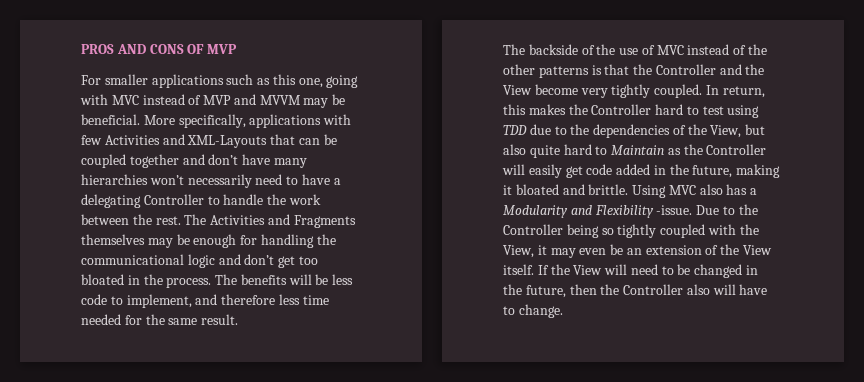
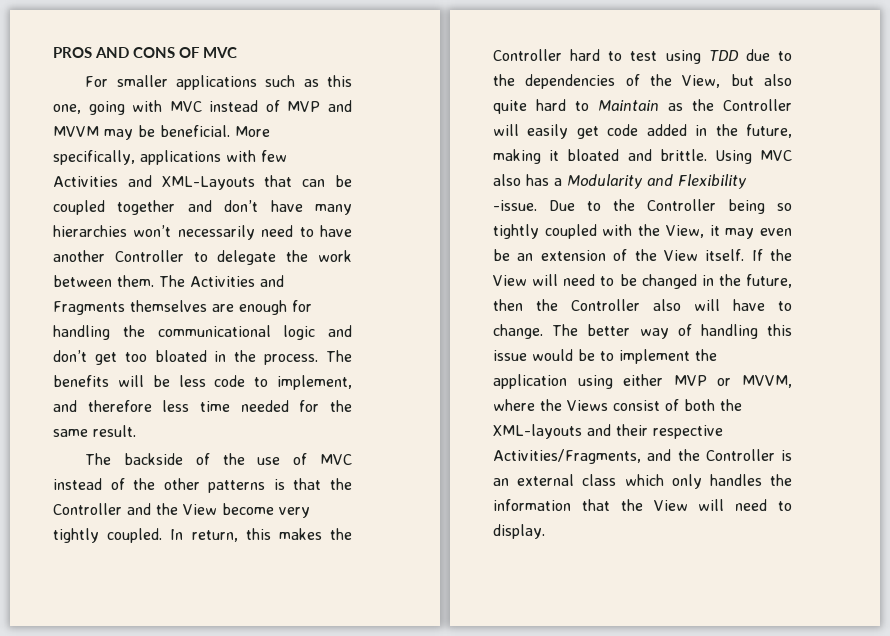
[207,44,238,54] MVP -> [203,47,238,58] MVC
[333,178,341,185] [81,194,141,208] a delegating -> [53,250,105,262] another
[223,194,264,205] handle -> [217,250,277,265] delegate
[132,214,181,225] the rest. -> [117,275,154,287] them.
[147,234,190,248] may be -> [212,304,234,312] are
(563, 311) none -> [552,324,792,339] [493,349,717,364] [493,374,792,389] [493,399,742,411] [493,424,723,439] [493,449,792,464] [493,474,792,489] [493,499,792,511] [493,524,545,539] The better way of handling this issue would be to implement the application using either MVP or MVVM, where the Views consist of both the XML-layouts and their respective Activities/Fragments, and the Controller is an external class which only handles the information that the View will need to display.

